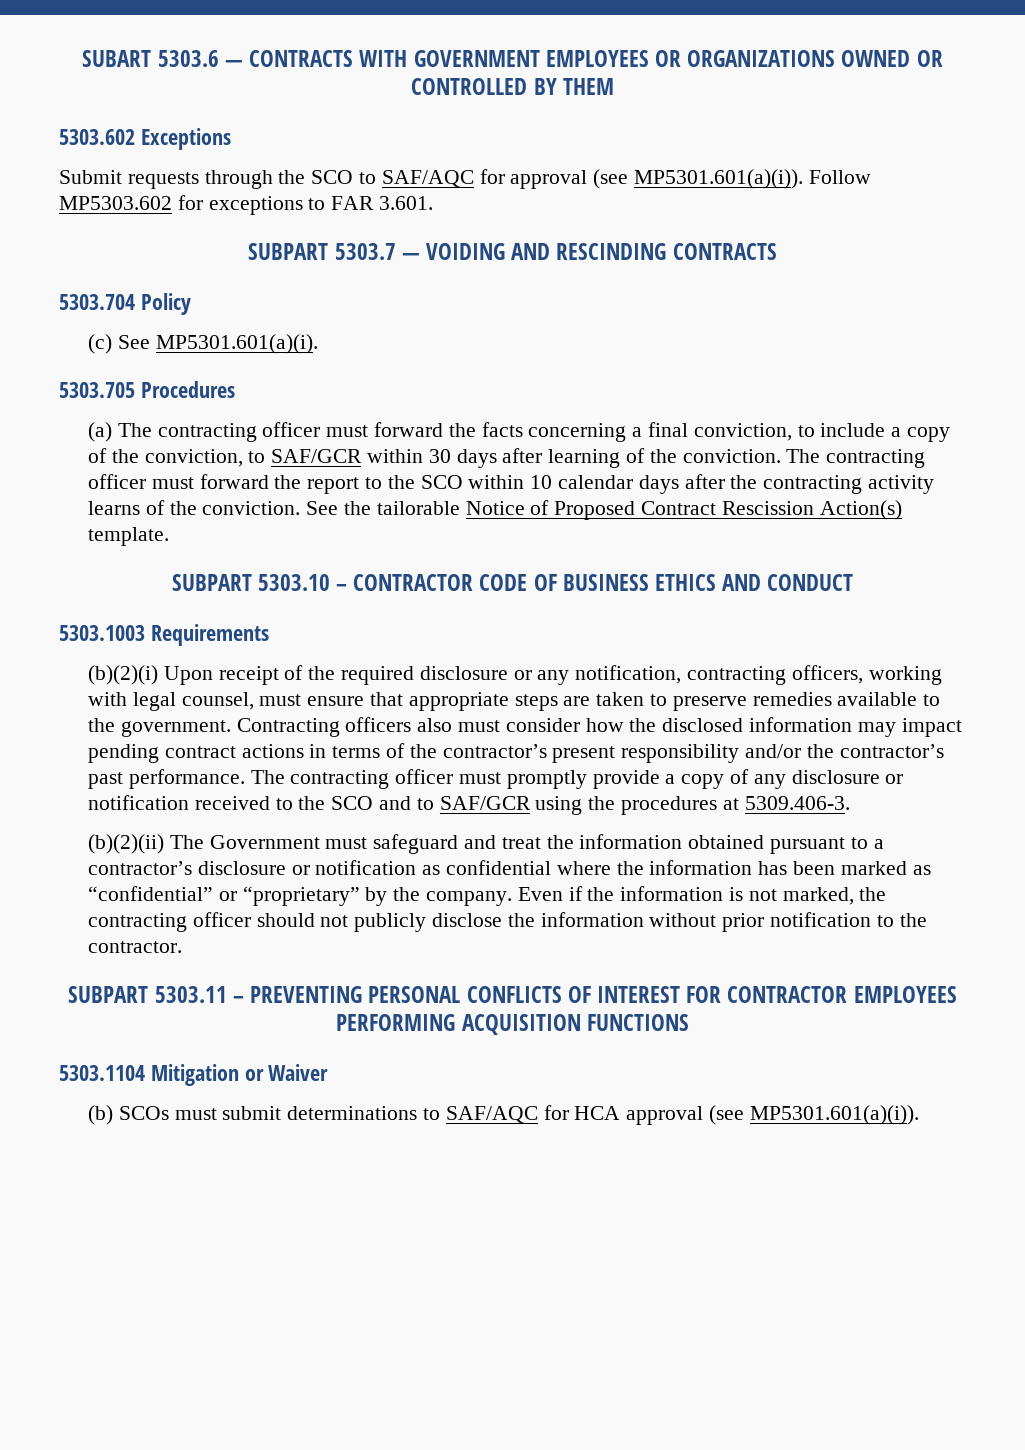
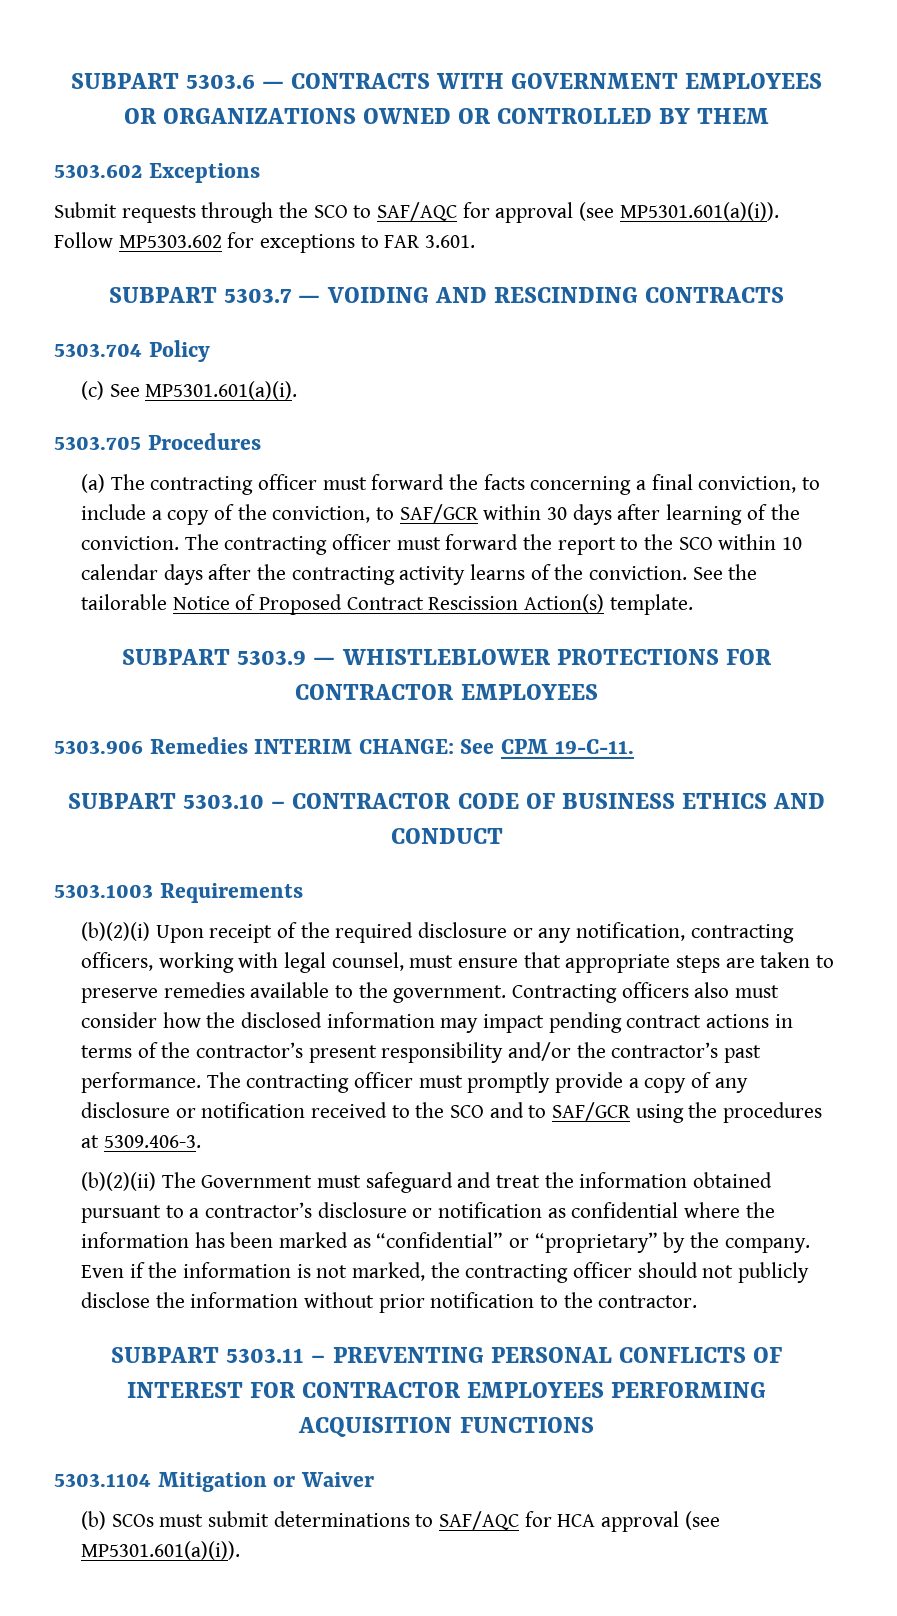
[82,50,152,67] SUBART -> [70,73,179,89] SUBPART
(170, 536) none -> [122,649,771,665] [295,684,598,700] [54,737,634,754] // SUBPART 5303.9 — WHISTLEBLOWER PROTECTIONS FOR CONTRACTOR EMPLOYEES // 5303.906 Remedies INTERIM CHANGE: See CPM 19-C-11.

